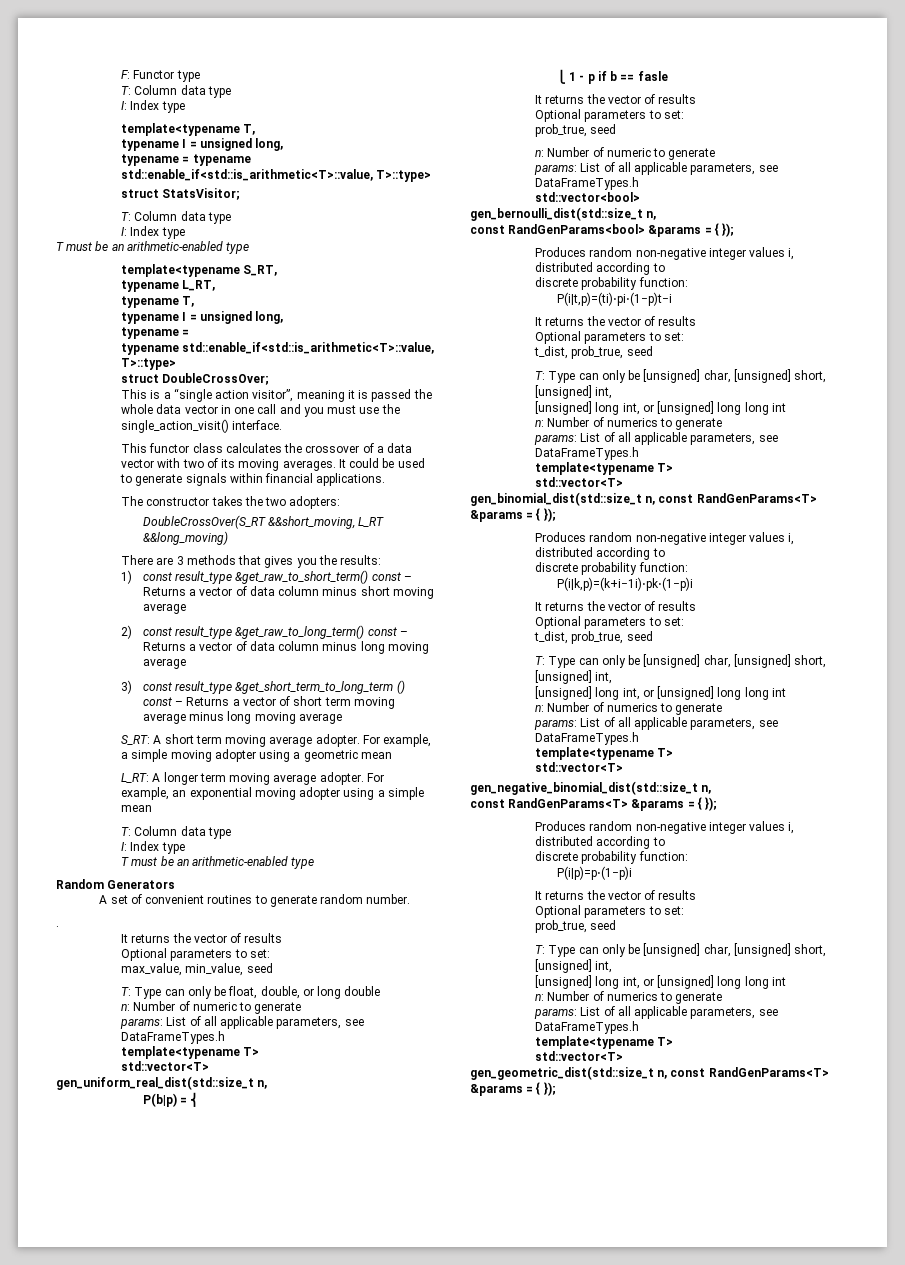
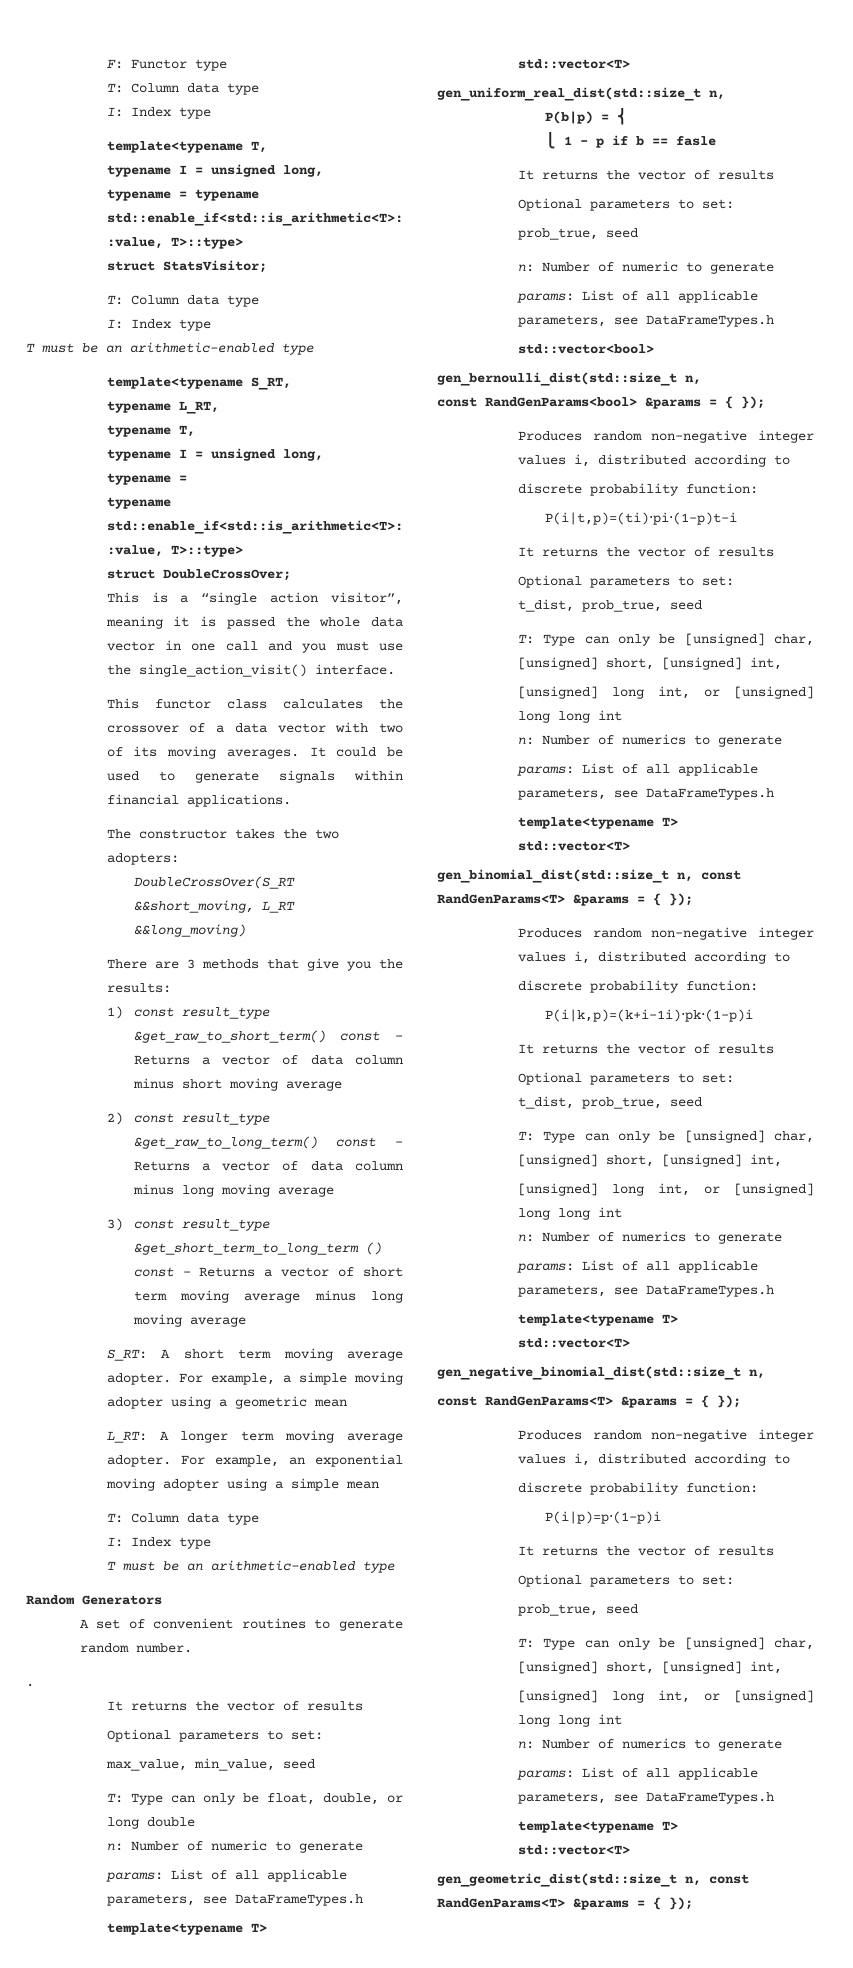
[264,556,294,568] gives -> [306,958,339,971] give

